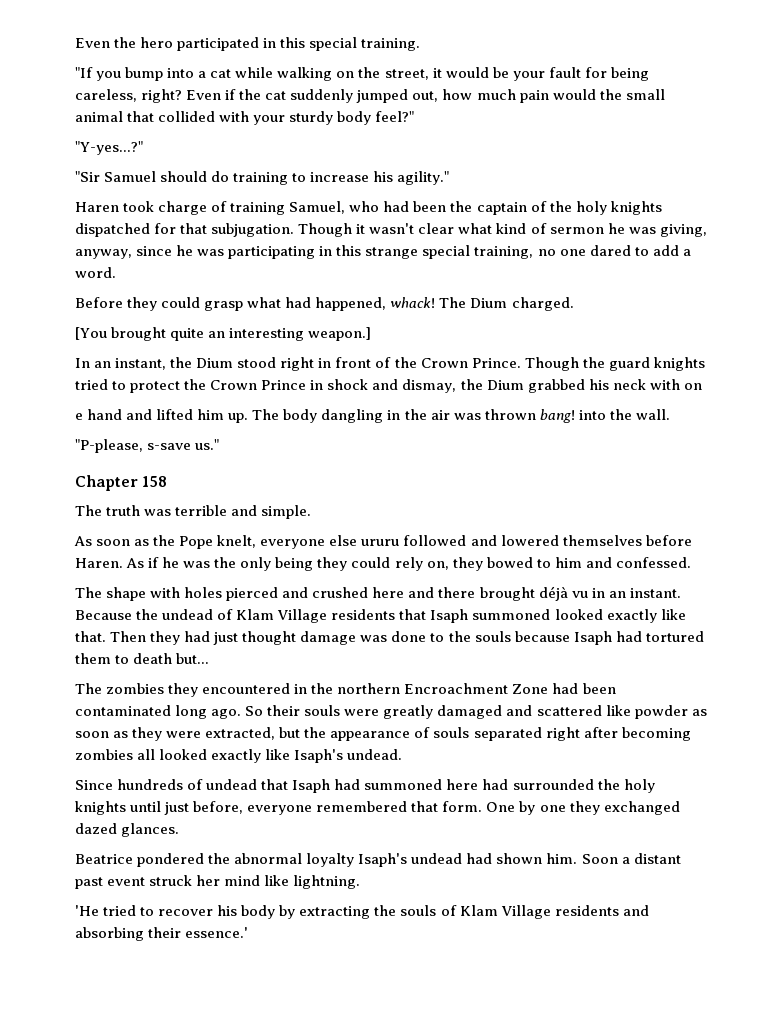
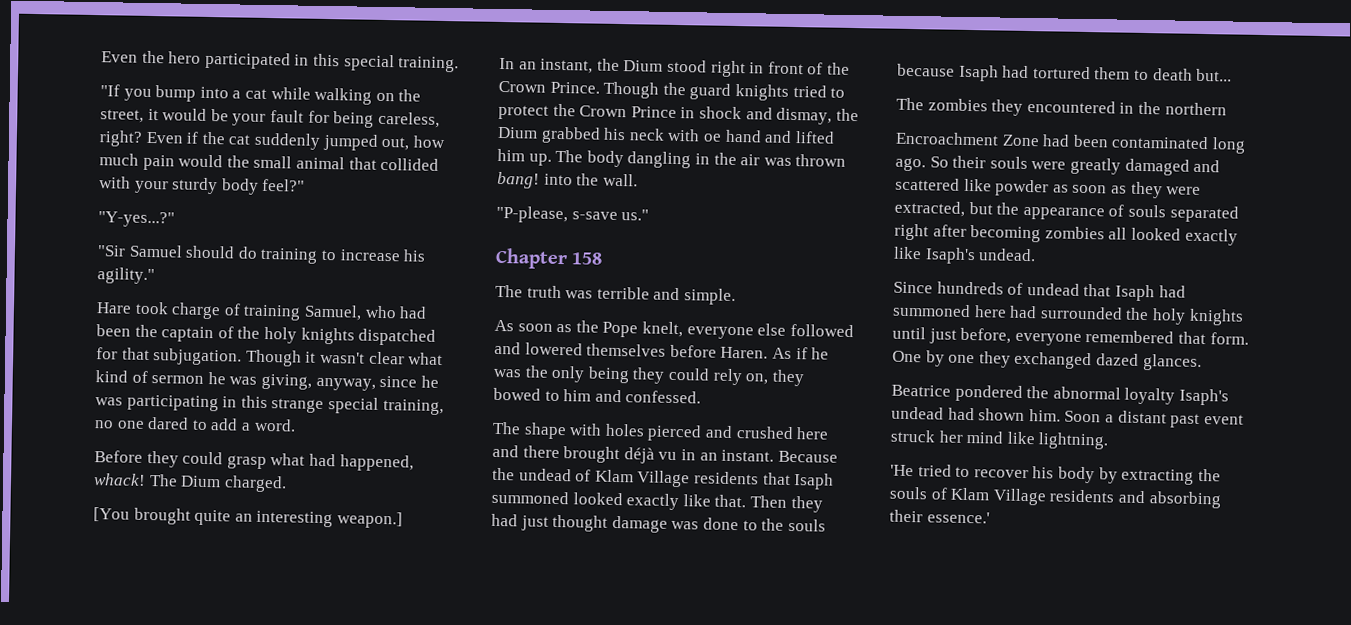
[75,202,119,212] Haren -> [96,302,132,314] Hare
[683,383,702,390] [75,413,83,420] on // e -> [702,133,722,142] oe
[361,539,400,546] ururu -> (787, 329) none
(401, 688) none -> (1227, 109) //

